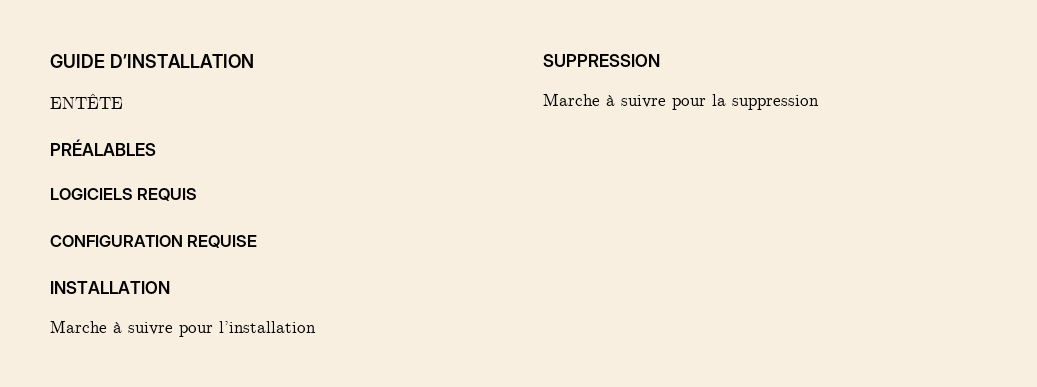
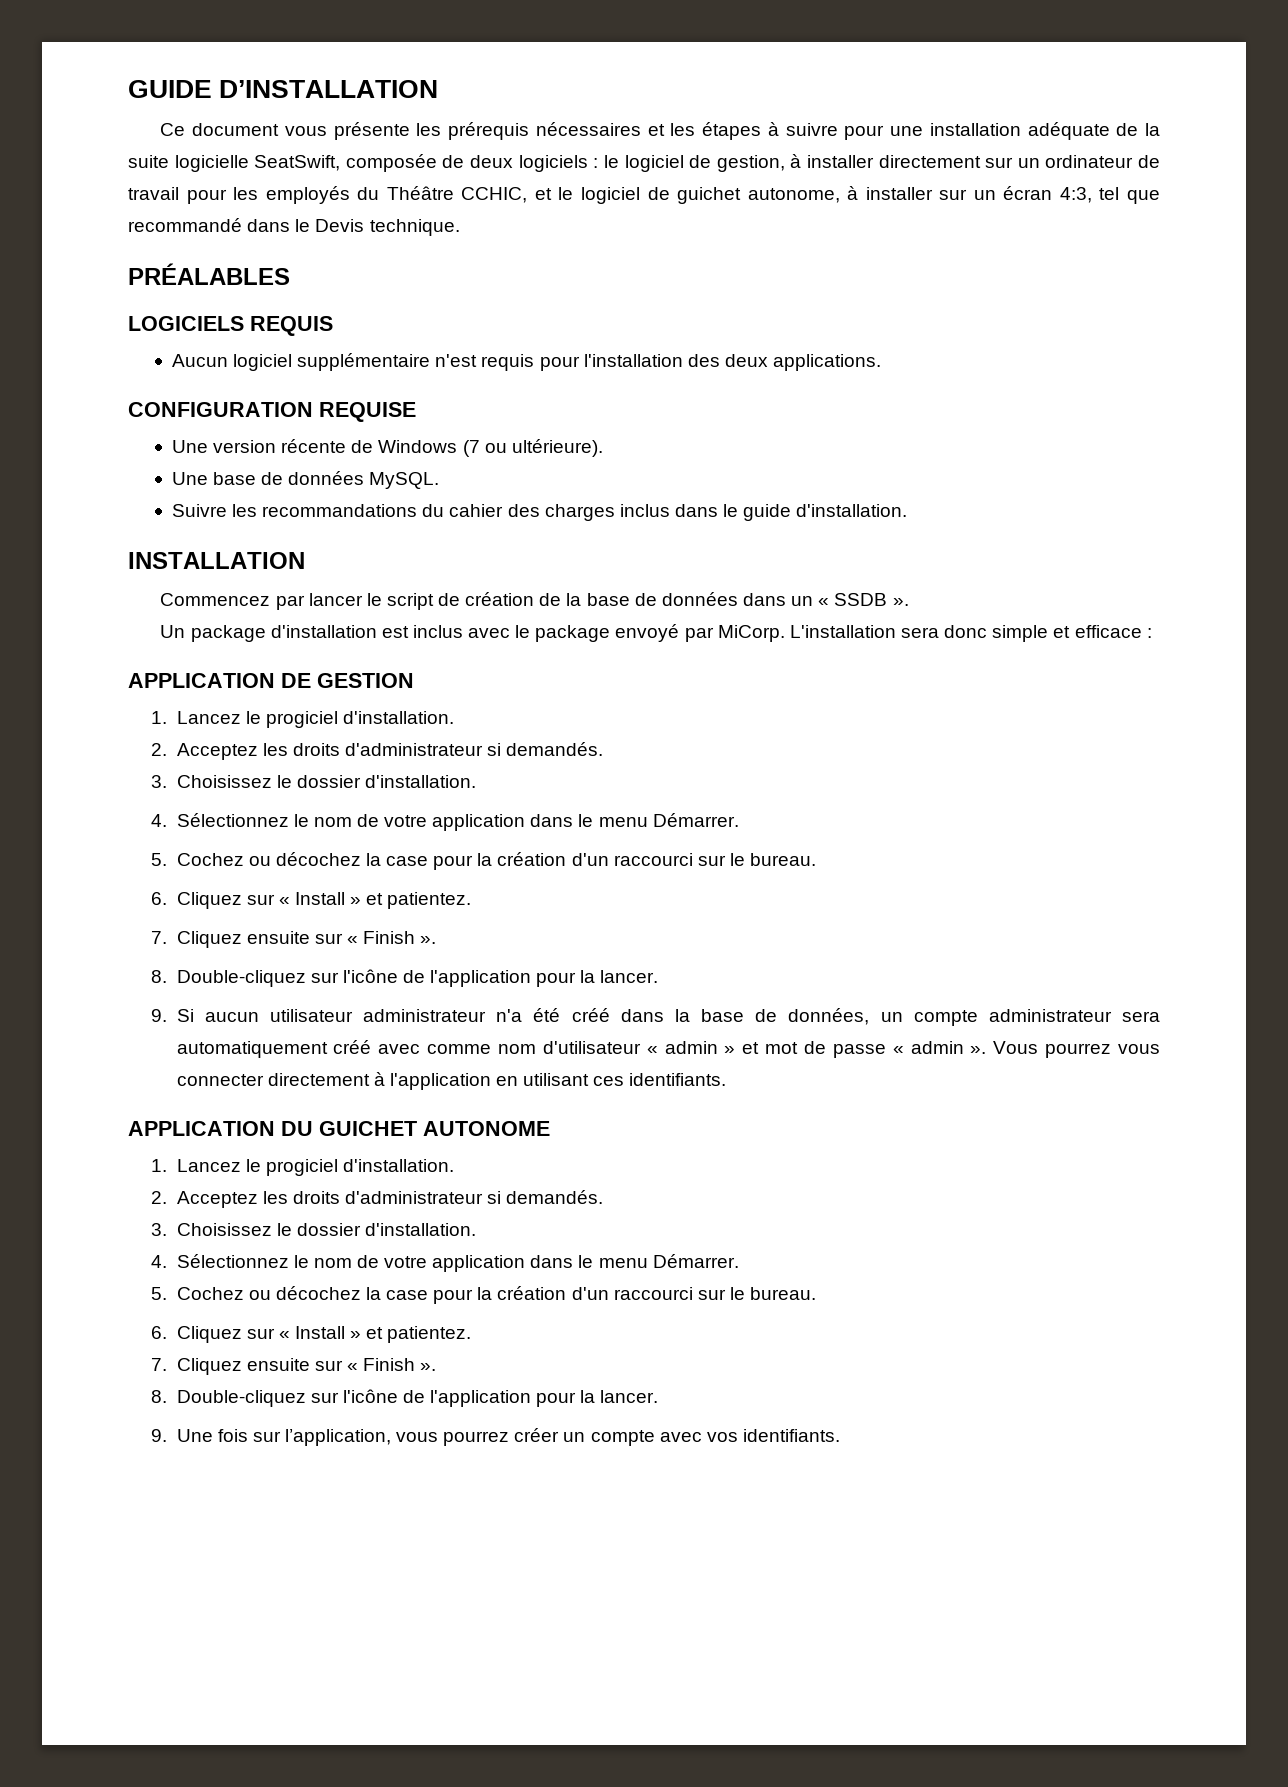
[50,93,123,109] [50,139,156,156] [50,188,198,201] [50,235,258,248] [50,281,170,294] [50,320,316,337] [543,54,660,67] [543,93,819,110] ENTÊTE // PRÉALABLES // LOGICIELS REQUIS // CONFIGURATION REQUISE // INSTALLATION // Marche à suivre pour l’installation // SUPPRESSION // Marche à suivre pour la suppression -> [160,122,1160,140] [128,154,1160,172] [128,186,1160,204] [128,218,460,236] [128,263,290,285] [128,316,333,336] [171,353,882,371] [128,402,416,422] [171,439,603,457] [171,471,440,489] [171,504,908,521] [128,552,305,569] [160,592,909,610] [160,624,1152,642] [128,673,414,688] [151,711,454,728] [151,742,604,760] [151,775,476,788] [151,813,739,831] [151,852,817,870] [151,892,472,909] [151,931,437,948] [151,969,659,987] [151,1008,1160,1026] [176,1040,1160,1058] [176,1072,727,1090] [128,1121,550,1136] [151,1159,454,1176] [151,1190,604,1208] [151,1223,476,1236] [151,1254,739,1272] [151,1286,817,1304] [151,1326,472,1343] [151,1358,437,1375] [151,1389,659,1407] [151,1428,840,1446] Ce document vous présente les prérequis nécessaires et les étapes à suivre pour une installation adéquate de la suite logicielle SeatSwift, composée de deux logiciels : le logiciel de gestion, à installer directement sur un ordinateur de travail pour les employés du Théâtre CCHIC, et le logiciel de guichet autonome, à installer sur un écran 4:3, tel que recommandé dans le Devis technique. // PRÉALABLES // LOGICIELS REQUIS // Aucun logiciel supplémentaire n'est requis pour l'installation des deux applications. // CONFIGURATION REQUISE // Une version récente de Windows (7 ou ultérieure). // Une base de données MySQL. // Suivre les recommandations du cahier des charges inclus dans le guide d'installation. // INSTALLATION // Commencez par lancer le script de création de la base de données dans un « SSDB ». // Un package d'installation est inclus avec le package envoyé par MiCorp. L'installation sera donc simple et efficace : // APPLICATION DE GESTION // 1. Lancez le progiciel d'installation. // 2. Acceptez les droits d'administrateur si demandés. // 3. Choisissez le dossier d'installation. // 4. Sélectionnez le nom de votre application dans le menu Démarrer. // 5. Cochez ou décochez la case pour la création d'un raccourci sur le bureau. // 6. Cliquez sur « Install » et patientez. // 7. Cliquez ensuite sur « Finish ». // 8. Double-cliquez sur l'icône de l'application pour la lancer. // 9. Si aucun utilisateur administrateur n'a été créé dans la base de données, un compte administrateur sera automatiquement créé avec comme nom d'utilisateur « admin » et mot de passe « admin ». Vous pourrez vous connecter directement à l'application en utilisant ces identifiants. // APPLICATION DU GUICHET AUTONOME // 1. Lancez le progiciel d'installation. // 2. Acceptez les droits d'administrateur si demandés. // 3. Choisissez le dossier d'installation. // 4. Sélectionnez le nom de votre application dans le menu Démarrer. // 5. Cochez ou décochez la case pour la création d'un raccourci sur le bureau. // 6. Cliquez sur « Install » et patientez. // 7. Cliquez ensuite sur « Finish ». // 8. Double-cliquez sur l'icône de l'application pour la lancer. // 9. Une fois sur l’application, vous pourrez créer un compte avec vos identifiants.

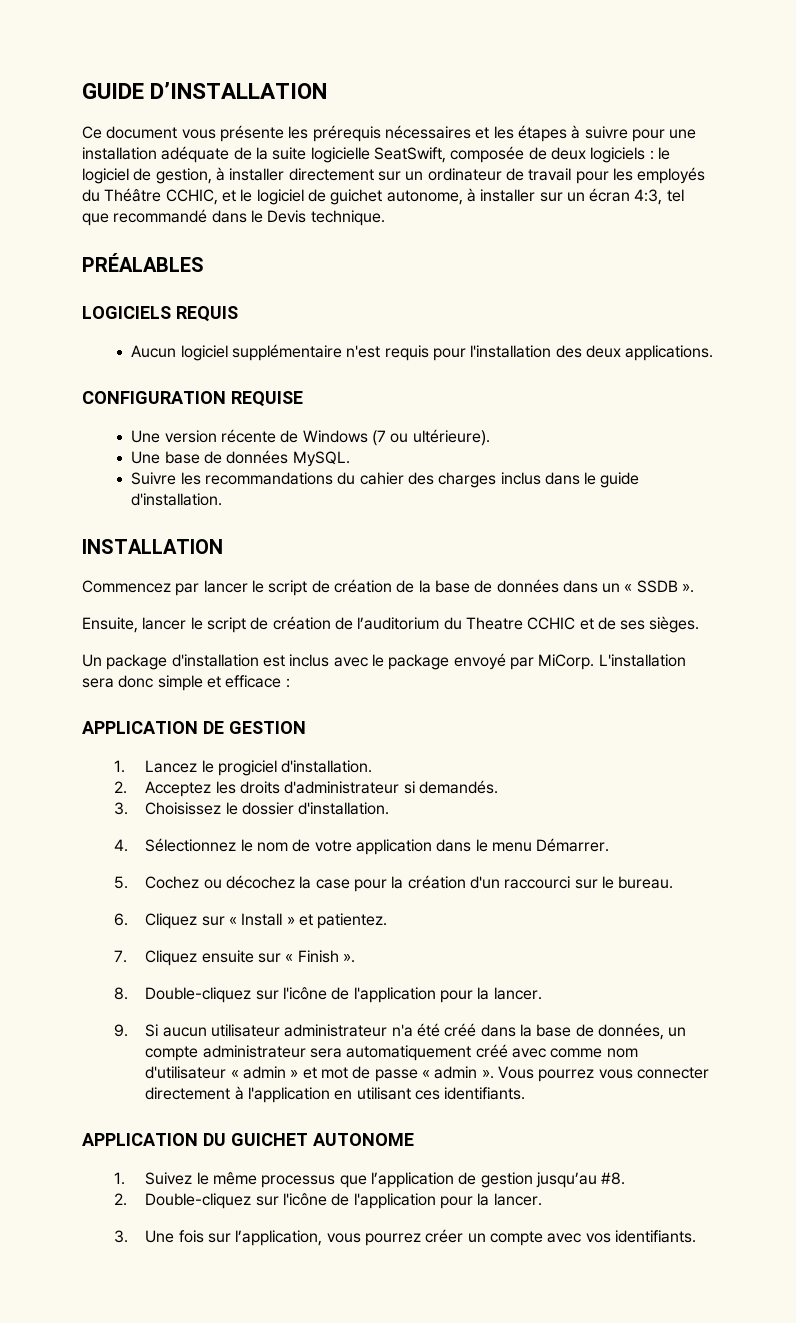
(909, 602) none -> [82,616,700,633] // Ensuite, lancer le script de création de l’auditorium du Theatre CCHIC et de ses sièges.
[176,1159,454,1176] [151,1190,604,1208] [151,1223,476,1236] [151,1254,739,1272] [151,1286,817,1304] [151,1326,472,1343] [151,1358,437,1375] [151,1389,659,1407] [151,1429,168,1442] Lancez le progiciel d'installation. // 2. Acceptez les droits d'administrateur si demandés. // 3. Choisissez le dossier d'installation. // 4. Sélectionnez le nom de votre application dans le menu Démarrer. // 5. Cochez ou décochez la case pour la création d'un raccourci sur le bureau. // 6. Cliquez sur « Install » et patientez. // 7. Cliquez ensuite sur « Finish ». // 8. Double-cliquez sur l'icône de l'application pour la lancer. // 9. -> [145,1172,626,1188] [113,1193,542,1209] [113,1230,128,1243] Suivez le même processus que l’application de gestion jusqu’au #8. // 2. Double-cliquez sur l'icône de l'application pour la lancer. // 3.

